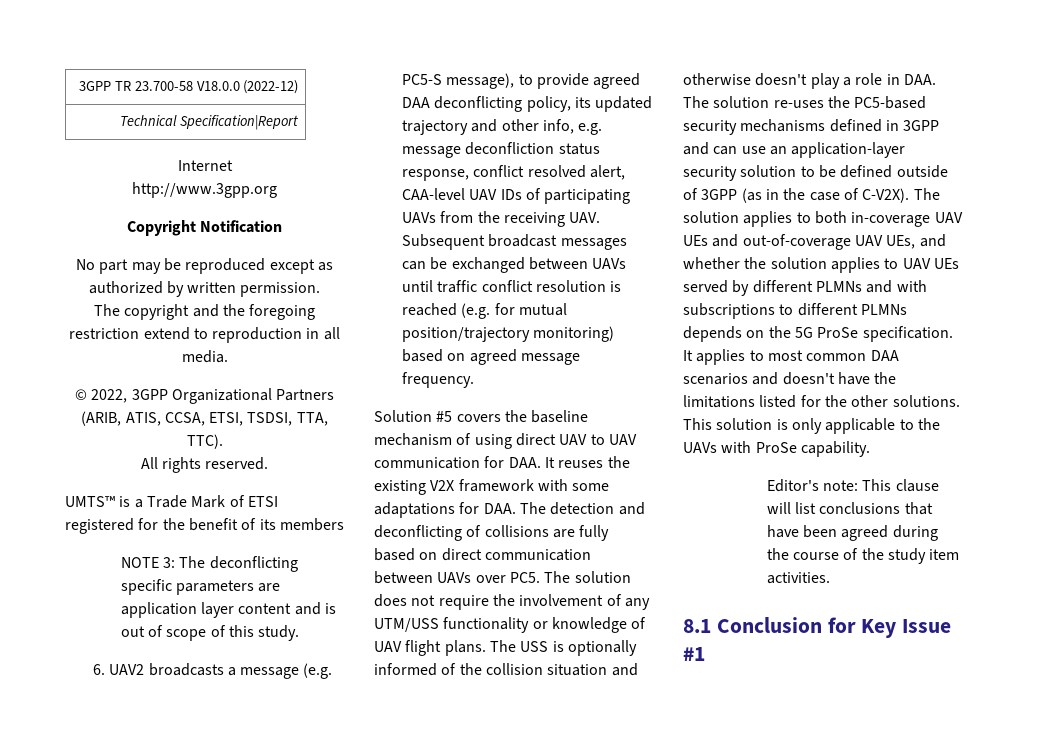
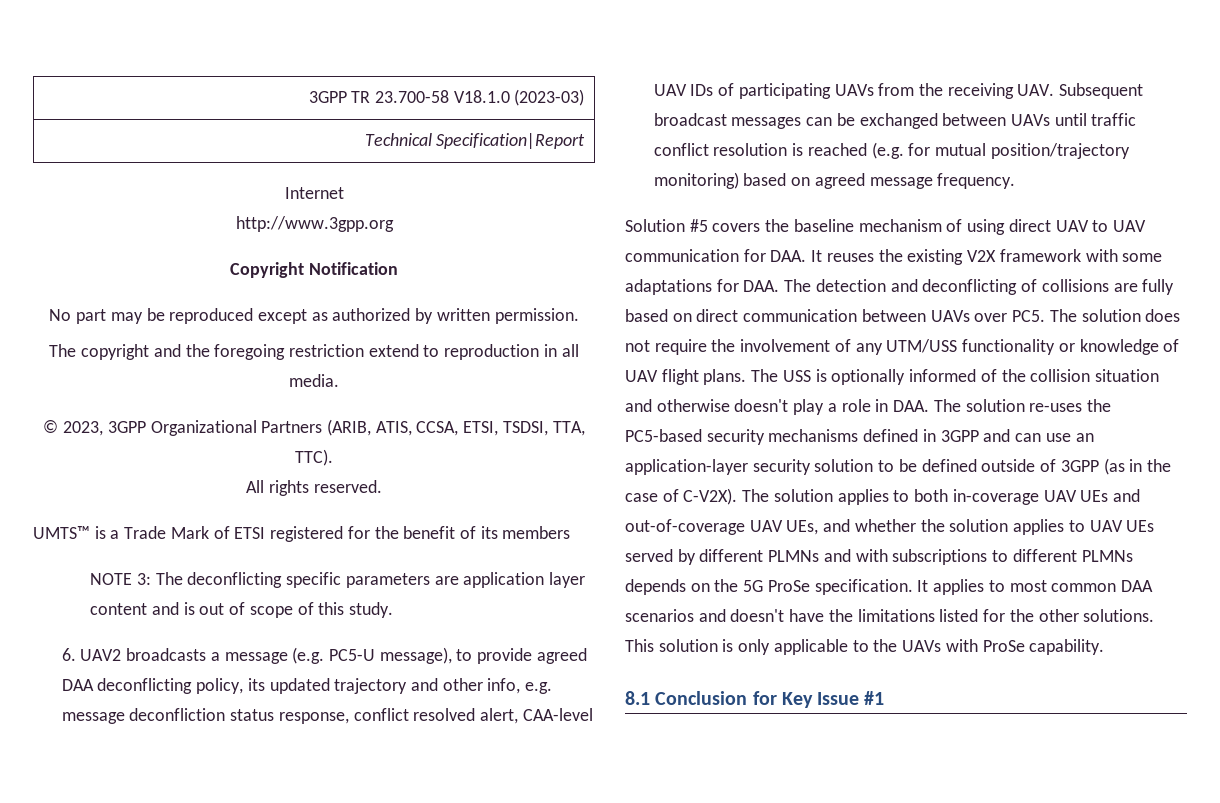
[196,80,299,94] V18.0.0 (2022-12) -> [453,89,585,106] V18.1.0 (2023-03)
[91,389,128,403] 2022, -> [63,421,104,436] 2023,
[401,74,442,85] PC5-S -> [328,649,375,661] PC5-U
[766,479,939,492] [766,502,933,515] [766,525,938,541] [766,548,960,564] [766,572,830,584] // Editor's note: This clause will list conclusions that have been agreed during the course of the study item activities. -> (1105, 647) none

